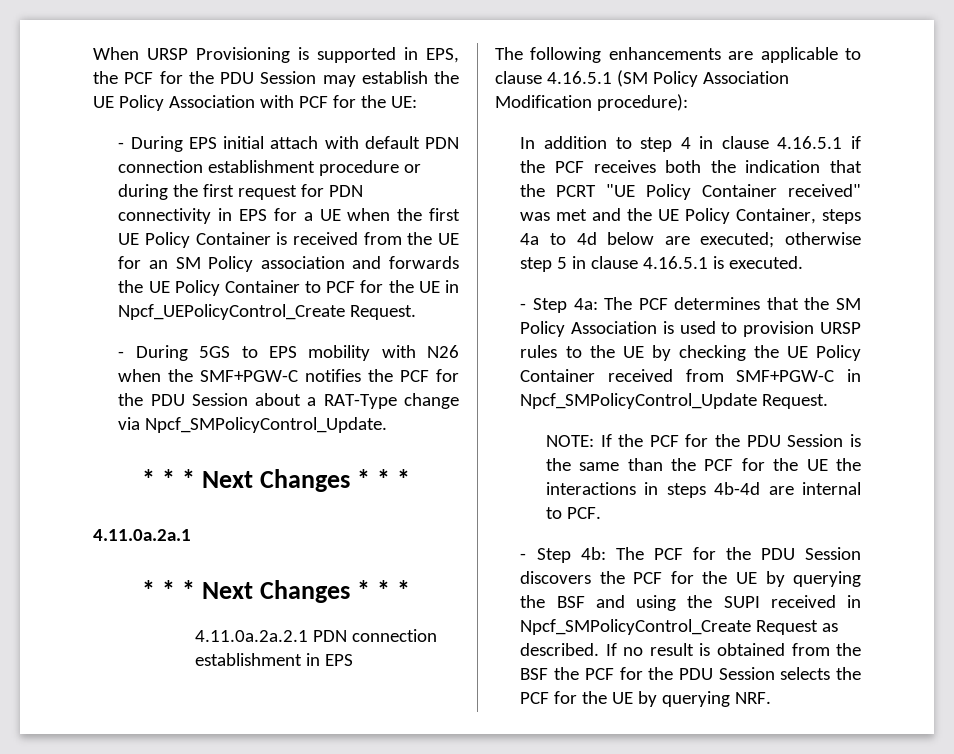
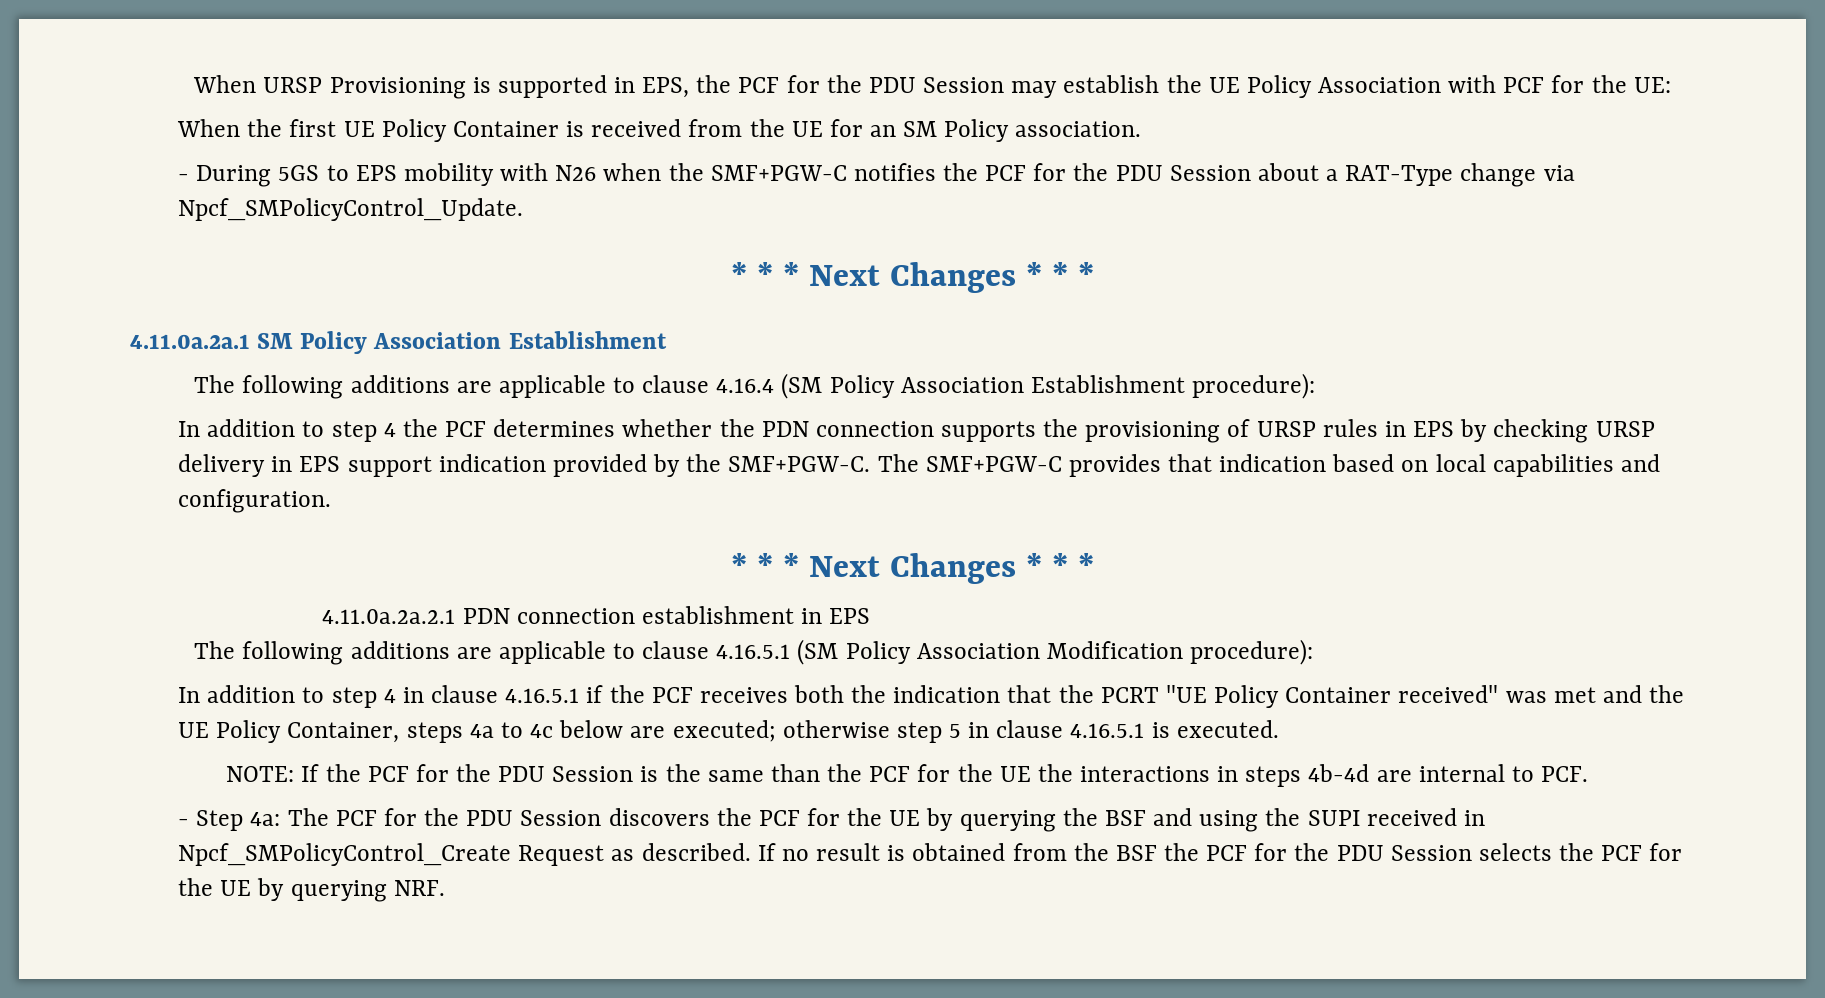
[118,136,460,152] [118,160,422,176] [118,184,364,200] [118,208,391,224] - During EPS initial attach with default PDN connection establishment procedure or during the first request for PDN connectivity in EPS for a UE when -> [177,119,241,137] When
[260,256,459,269] [118,280,459,296] [118,304,417,320] association and forwards the UE Policy Container to PCF for the UE in Npcf_UEPolicyControl_Create Request. -> [1015,121,1142,137] association.
(191, 535) none -> [257,331,667,354] [194,373,1316,399] [178,419,1655,443] [178,454,1660,477] [178,489,332,513] SM Policy Association Establishment // The following additions are applicable to clause 4.16.4 (SM Policy Association Establishment procedure): // In addition to step 4 the PCF determines whether the PDN connection supports the provisioning of URSP rules in EPS by checking URSP delivery in EPS support indication provided by the SMF+PGW-C. The SMF+PGW-C provides that indication based on local capabilities and configuration.
[608,47,721,60] enhancements -> [350,641,450,659] additions
[576,232,597,245] 4d -> [530,724,554,738] 4c
[520,297,861,313] [520,321,861,337] [520,345,861,361] [520,369,861,382] [520,393,829,409] // - Step 4a: The PCF determines that the SM Policy Association is used to provision URSP rules to the UE by checking the UE Policy Container received from SMF+PGW-C in Npcf_SMPolicyControl_Update Request. -> (1279, 729) none
[580,547,606,560] 4b: -> [250,812,281,826] 4a:

